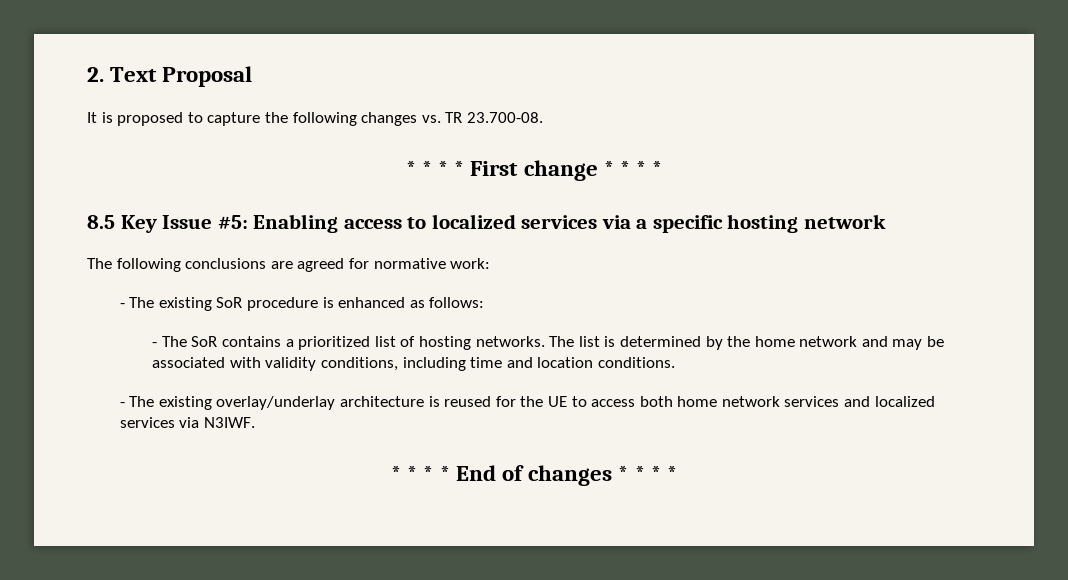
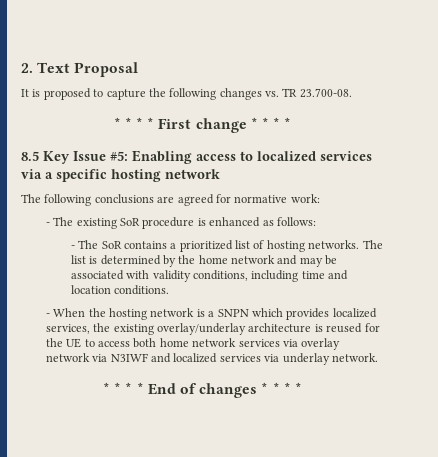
[129,396,155,407] The -> [53,308,377,320] [45,323,111,334] When the hosting network is a SNPN which provides localized services, the
(840, 401) none -> [282,338,341,350] [45,353,148,362] via overlay network via N3IWF
[203,417,255,428] N3IWF. -> [282,353,378,365] underlay network.

